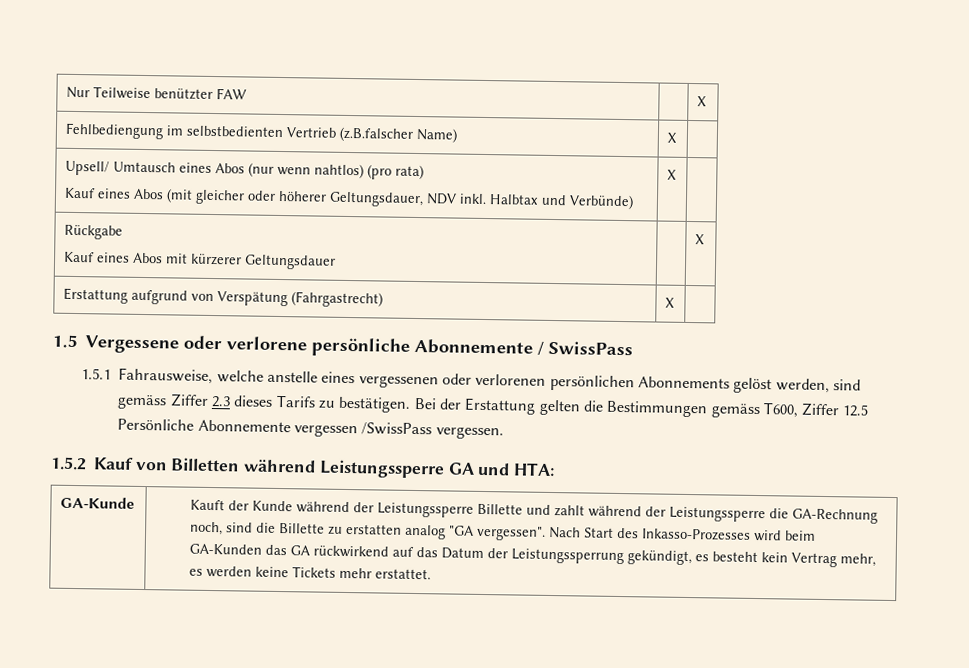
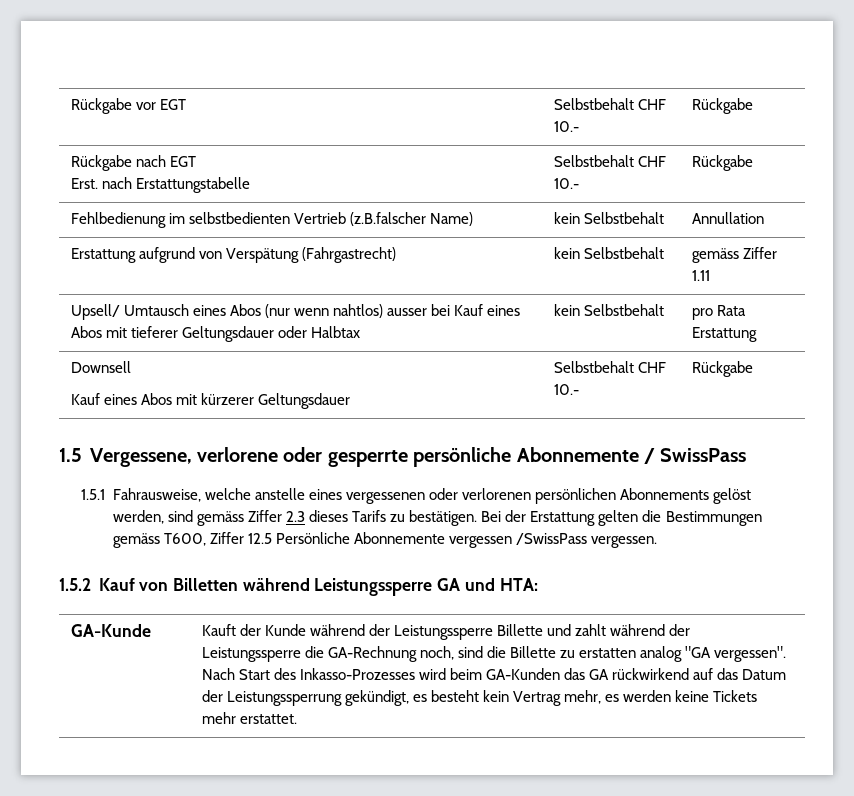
[66,86,248,101] [697,96,708,107] [65,122,165,140] Nur Teilweise benützter FAW | | X // Fehlbediengung -> [70,98,187,114] [553,98,666,110] [553,121,579,132] [691,98,753,114] [70,155,197,171] [70,177,251,193] [553,155,666,167] [553,178,579,189] [691,155,753,171] [70,212,166,228] Rückgabe vor EGT | Selbstbehalt CHF 10.- | Rückgabe // Rückgabe nach EGT // Erst. nach Erstattungstabelle | Selbstbehalt CHF 10.- | Rückgabe // Fehlbedienung
[667,132,678,143] X | -> [553,212,664,224] [691,212,764,224] [70,247,397,263] [553,247,664,259] [691,247,777,263] [691,270,710,281] kein Selbstbehalt | Annullation // Erstattung aufgrund von Verspätung (Fahrgastrecht) | kein Selbstbehalt | gemäss Ziffer 1.11
[367,164,425,180] [64,187,635,210] [667,169,678,180] [64,224,124,240] (pro rata) // Kauf eines Abos (mit gleicher oder höherer Geltungsdauer, NDV inkl. Halbtax und Verbünde) | X | // Rückgabe -> [387,304,521,316] [70,326,361,342] [553,304,664,316] [691,305,746,320] [691,327,757,342] [70,361,131,373] ausser bei Kauf eines Abos mit tieferer Geltungsdauer oder Halbtax | kein Selbstbehalt | pro Rata Erstattung // Downsell
[695,234,706,245] [63,287,384,308] [665,297,676,308] [52,334,307,354] | X // Erstattung aufgrund von Verspätung (Fahrgastrecht) | X | // 1.5 Vergessene oder verlorene -> [553,361,666,373] [553,384,579,395] [691,361,753,377] [59,447,408,467] Selbstbehalt CHF 10.- | Rückgabe // 1.5 Vergessene, verlorene oder gesperrte

